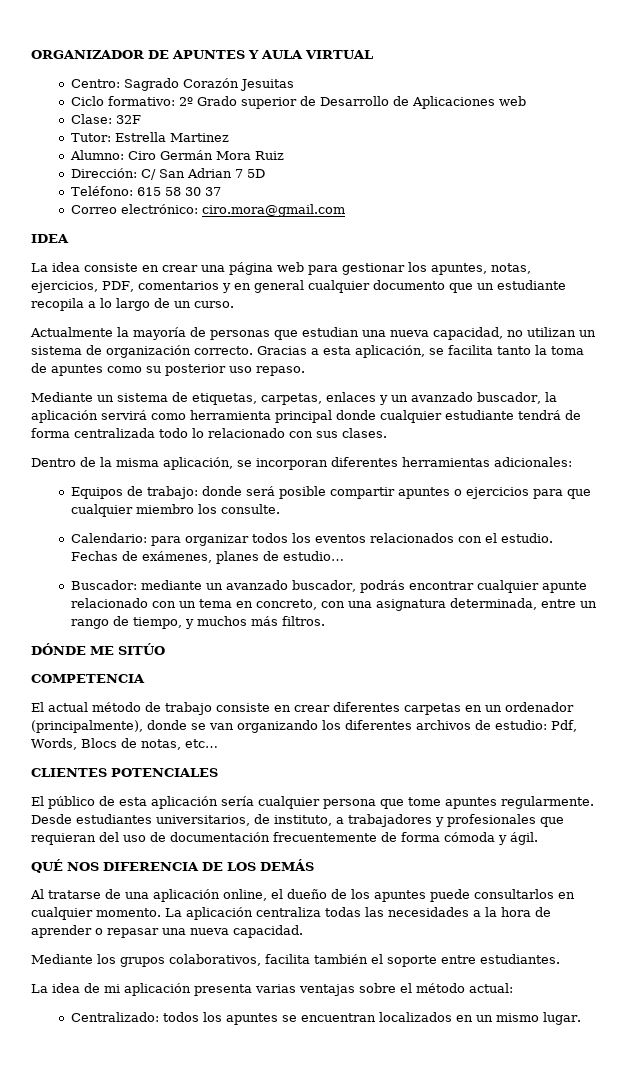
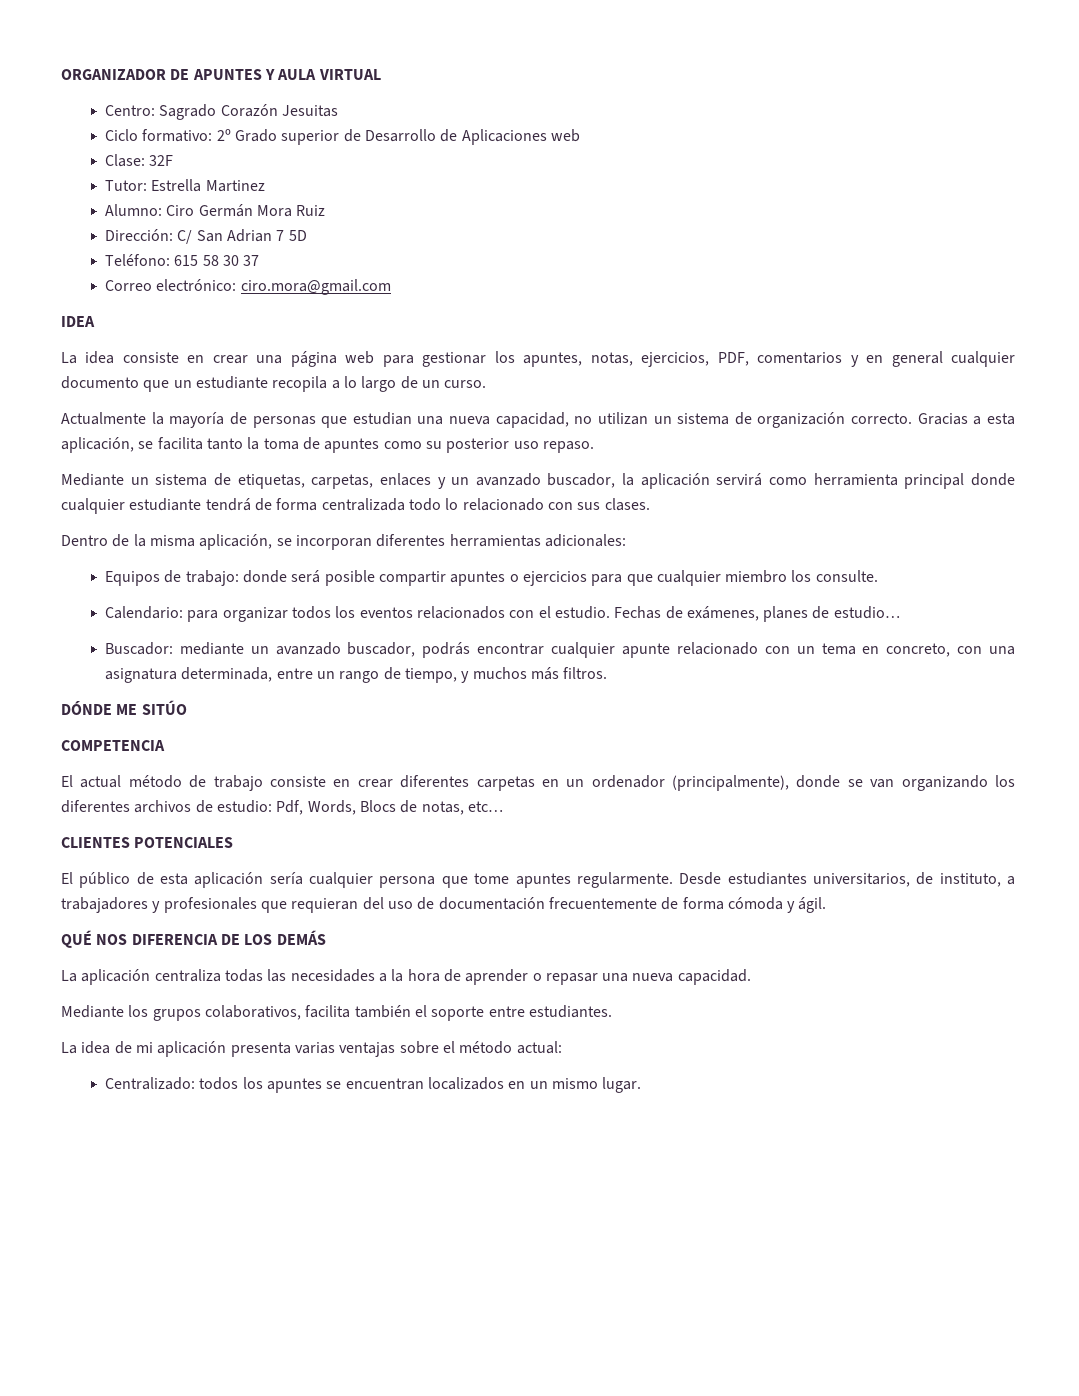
[30,889,575,902] [31,907,161,920] Al tratarse de una aplicación online, el dueño de los apuntes puede consultarlos en cualquier momento. -> (326, 937) none

